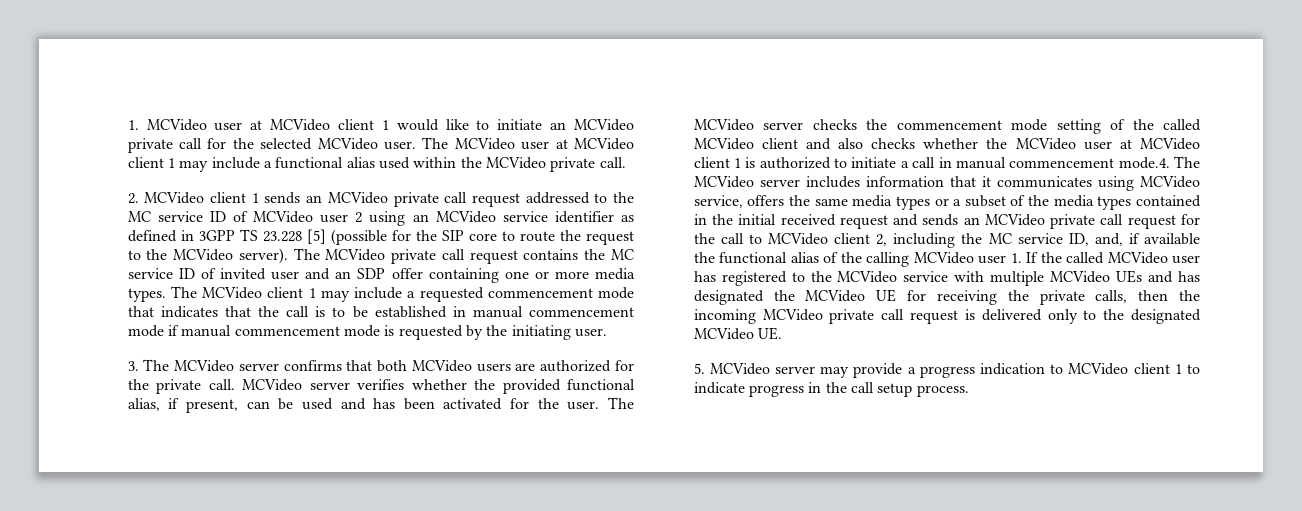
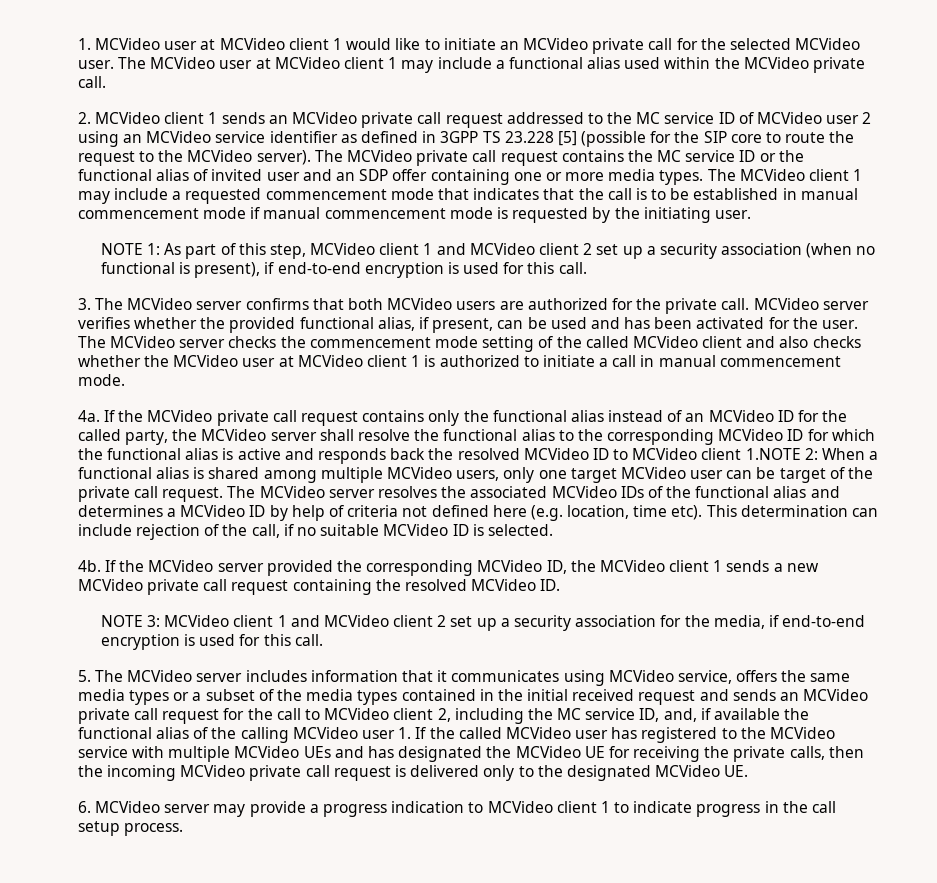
(195, 273) none -> [759,150,804,162] [77,169,190,181] or the functional alias
(607, 332) none -> [100,243,876,259] [100,262,587,278] // NOTE 1: As part of this step, MCVideo client 1 and MCVideo client 2 set up a security association (when no functional is present), if end-to-end encryption is used for this call.
[1118,157,1170,169] mode.4. -> [77,374,125,386] [77,410,848,426] [77,429,875,445] [77,448,879,464] [77,467,874,483] [77,486,840,502] [77,505,879,521] [77,524,553,540] [77,560,819,576] [77,579,561,595] [100,615,866,631] [100,634,323,650] [77,670,91,682] mode. // 4a. If the MCVideo private call request contains only the functional alias instead of an MCVideo ID for the called party, the MCVideo server shall resolve the functional alias to the corresponding MCVideo ID for which the functional alias is active and responds back the resolved MCVideo ID to MCVideo client 1.NOTE 2: When a functional alias is shared among multiple MCVideo users, only one target MCVideo user can be target of the private call request. The MCVideo server resolves the associated MCVideo IDs of the functional alias and determines a MCVideo ID by help of criteria not defined here (e.g. location, time etc). This determination can include rejection of the call, if no suitable MCVideo ID is selected. // 4b. If the MCVideo server provided the corresponding MCVideo ID, the MCVideo client 1 sends a new MCVideo private call request containing the resolved MCVideo ID. // NOTE 3: MCVideo client 1 and MCVideo client 2 set up a security association for the media, if end-to-end encryption is used for this call. // 5.
[693,363,705,374] 5. -> [77,801,91,813] 6.

